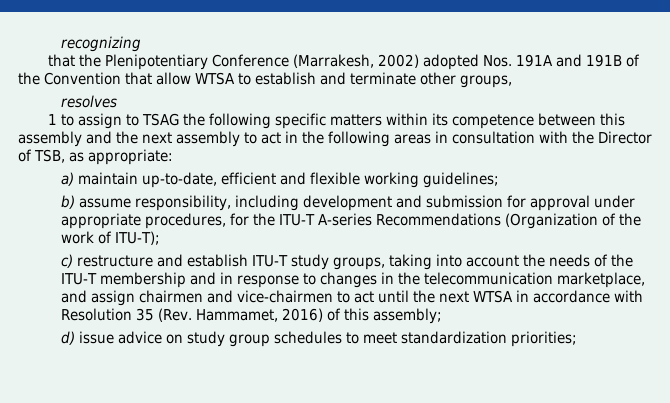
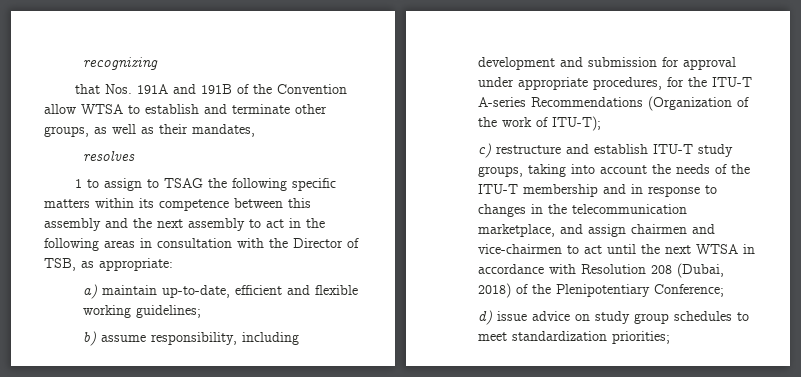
[78,54,479,70] the Plenipotentiary Conference (Marrakesh, 2002) adopted -> (100, 89) none
[125,72,152,85] that -> (347, 89) none
(512, 81) none -> [94,124,255,137] as well as their mandates,
[135,308,442,324] 35 (Rev. Hammamet, 2016) of this assembly; -> [650,263,724,278] [477,283,724,298] 208 (Dubai, 2018) of the Plenipotentiary Conference;

